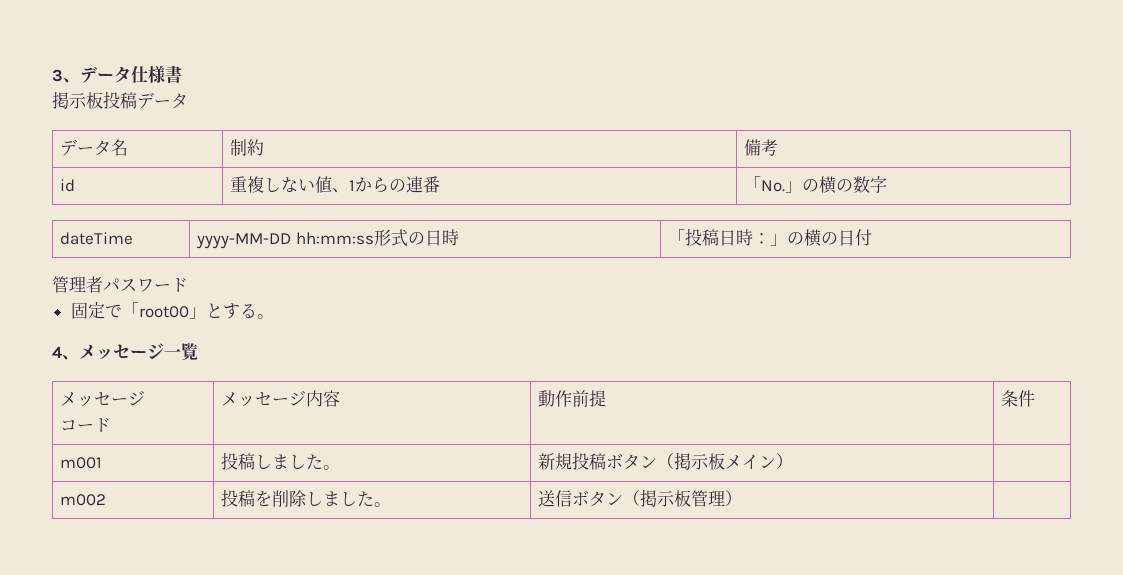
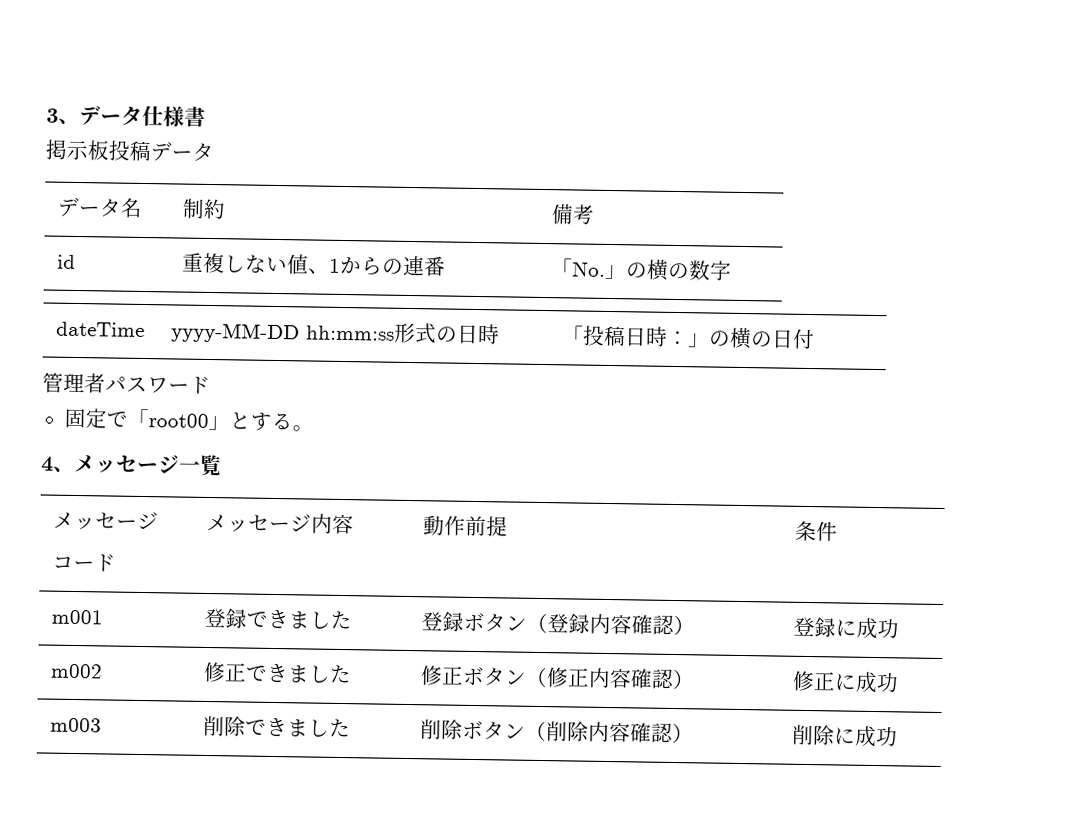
[221,452,341,470] [538,452,794,470] [60,494,107,506] [221,489,392,507] [538,489,743,507] 投稿しました。 | 新規投稿ボタン（掲示板メイン） | // m002 | 投稿を削除しました。 | 送信ボタン（掲示板管理） | -> [204,607,353,630] [421,611,696,636] [793,616,900,640] [50,663,104,679] [203,661,353,684] [420,665,696,690] [792,670,900,694] [50,717,103,733] [203,715,352,738] [420,719,695,744] [792,724,899,748] 登録できました | 登録ボタン（登録内容確認） | 登録に成功 // m002 | 修正できました | 修正ボタン（修正内容確認） | 修正に成功 // m003 | 削除できました | 削除ボタン（削除内容確認） | 削除に成功

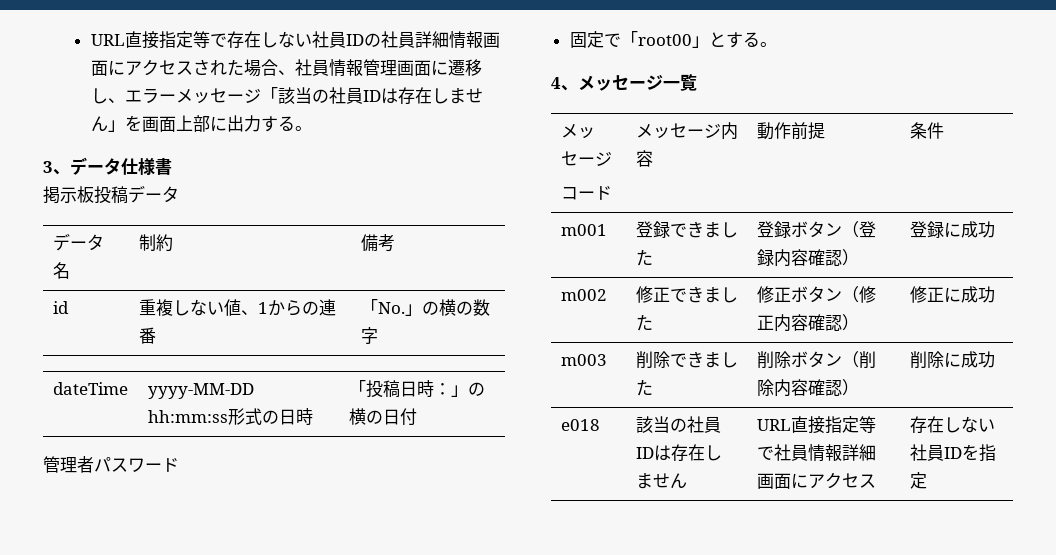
(46, 115) none -> [90,31,500,49] [90,59,482,77] [90,87,483,104] [90,115,312,132] URL直接指定等で存在しない社員IDの社員詳細情報画面にアクセスされた場合、社員情報管理画面に遷移し、エラーメッセージ「該当の社員IDは存在しません」を画面上部に出力する。 //
(899, 736) none -> [560,419,600,431] [635,416,721,433] [635,444,722,461] [635,473,687,489] [756,416,876,434] [756,444,876,462] [756,472,876,489] [909,416,995,433] [909,444,996,462] [909,472,927,489] // e018 | 該当の社員IDは存在しません | URL直接指定等で社員情報詳細画面にアクセス | 存在しない社員IDを指定

